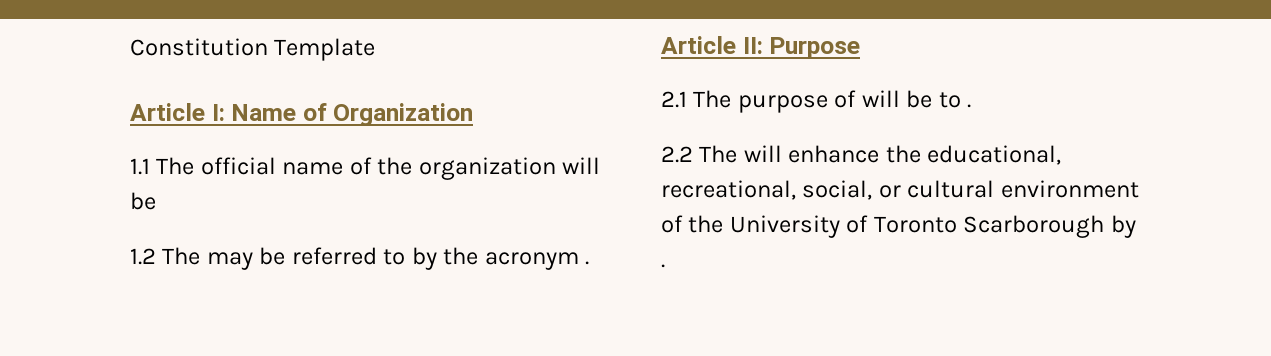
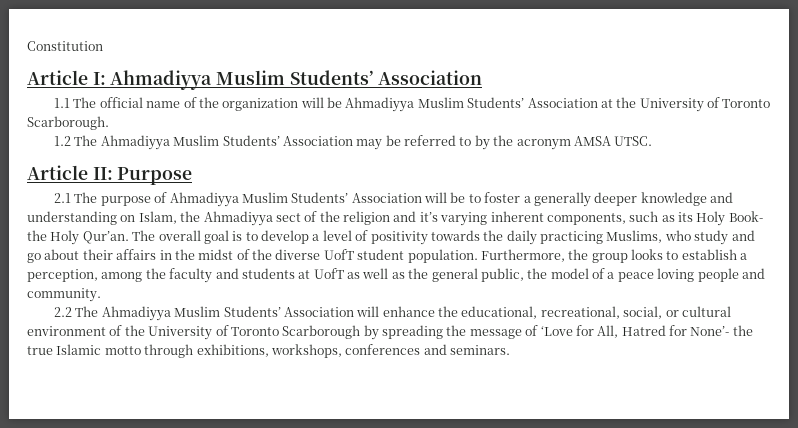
[274,38,376,61] Template -> (103, 46) none
[231,103,474,126] Name of Organization -> [110,70,482,90] Ahmadiyya Muslim Students’ Association
[130,247,201,265] // 1.2 The -> [345,97,771,112] [27,116,109,130] [54,135,353,150] Ahmadiyya Muslim Students’ Association at the University of Toronto Scarborough. // 1.2 The Ahmadiyya Muslim Students’ Association
[585,261,590,265] . -> [573,136,653,146] AMSA UTSC.
[861,90,972,108] [661,145,738,163] will be to . // 2.2 The -> [169,192,734,207] [27,211,763,226] [27,230,755,245] [27,249,748,263] [27,268,765,283] [27,288,101,302] [54,306,354,321] Ahmadiyya Muslim Students’ Association will be to foster a generally deeper knowledge and understanding on Islam, the Ahmadiyya sect of the religion and it’s varying inherent components, such as its Holy Book- the Holy Qur’an. The overall goal is to develop a level of positivity towards the daily practicing Muslims, who study and go about their affairs in the midst of the diverse UofT student population. Furthermore, the group looks to establish a perception, among the faculty and students at UofT as well as the general public, the model of a peace loving people and community. // 2.2 The Ahmadiyya Muslim Students’ Association
[661,264,665,268] . -> [382,325,753,339] [27,344,510,358] spreading the message of ‘Love for All, Hatred for None’- the true Islamic motto through exhibitions, workshops, conferences and seminars.

